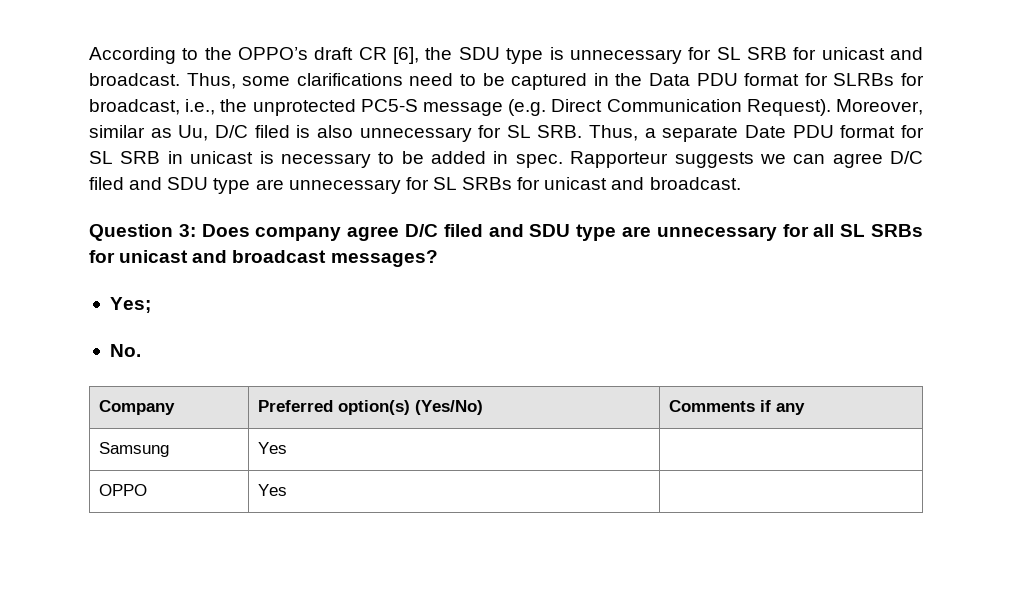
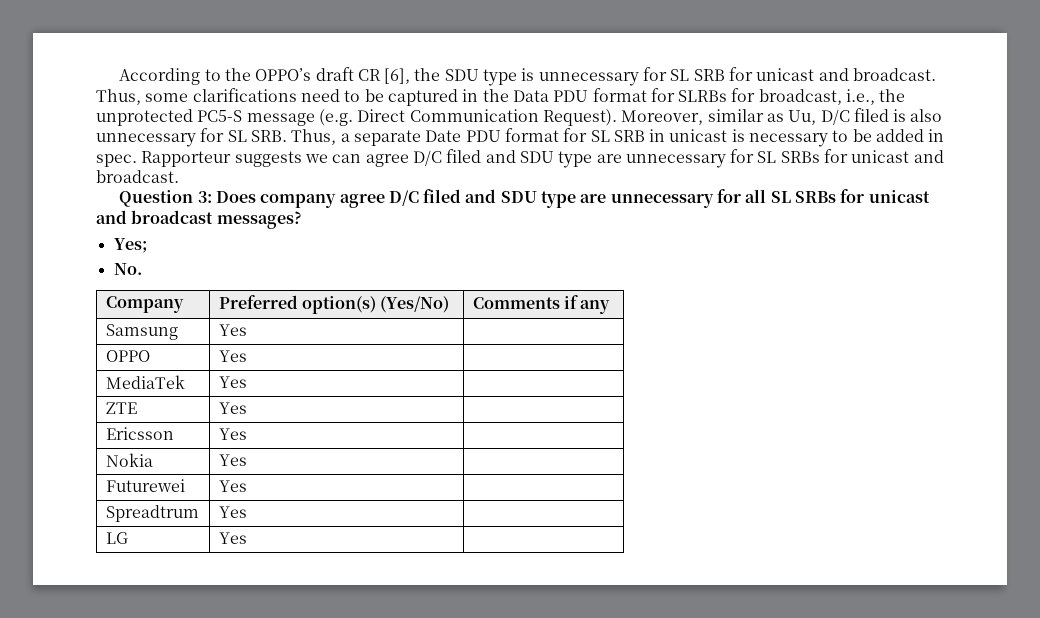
(287, 490) none -> [105,375,185,389] [218,376,247,388] [105,402,137,414] [218,402,247,414] [105,427,174,440] [218,428,247,440] [105,453,153,467] [218,454,247,466] [105,479,185,492] [218,480,247,492] [105,505,199,522] [218,506,247,518] [105,532,128,544] [218,532,247,544] // MediaTek | Yes | // ZTE | Yes | // Ericsson | Yes | // Nokia | Yes | // Futurewei | Yes | // Spreadtrum | Yes | // LG | Yes |

